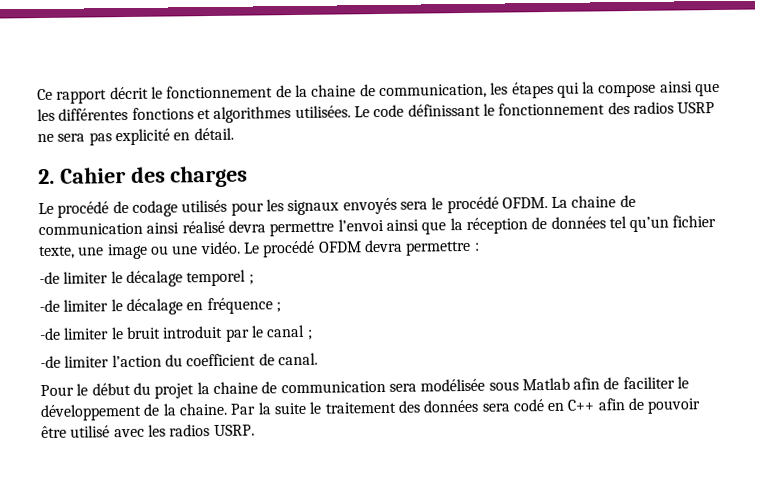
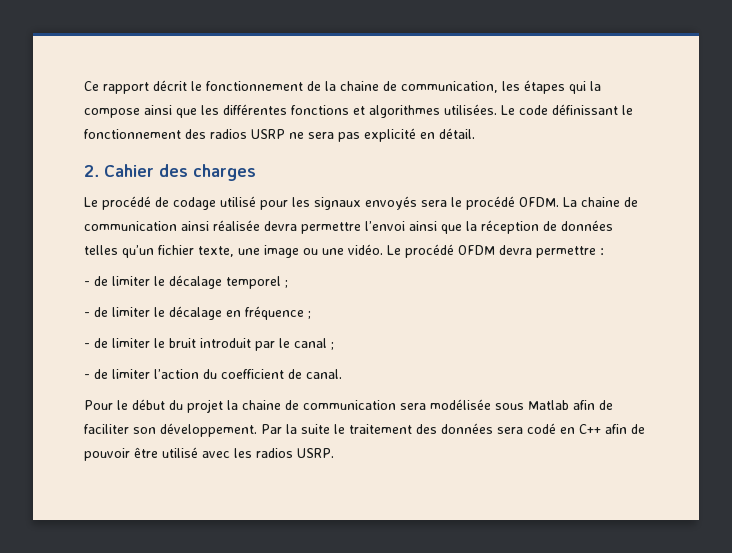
[181,199,228,213] utilisés -> [220,196,256,207] utilisé
[181,220,225,234] réalisé -> [213,220,260,231] réalisée
[608,216,627,229] tel -> [84,245,118,255] telles
[39,271,60,285] -de -> [84,276,108,286] - de
[39,299,60,313] -de -> [84,307,108,317] - de
[39,327,61,341] -de -> [84,338,108,348] - de
[40,355,61,369] -de -> [84,369,108,379] - de
[677,376,690,389] [40,402,228,422] le développement de la chaine. -> [133,423,257,437] son développement.

